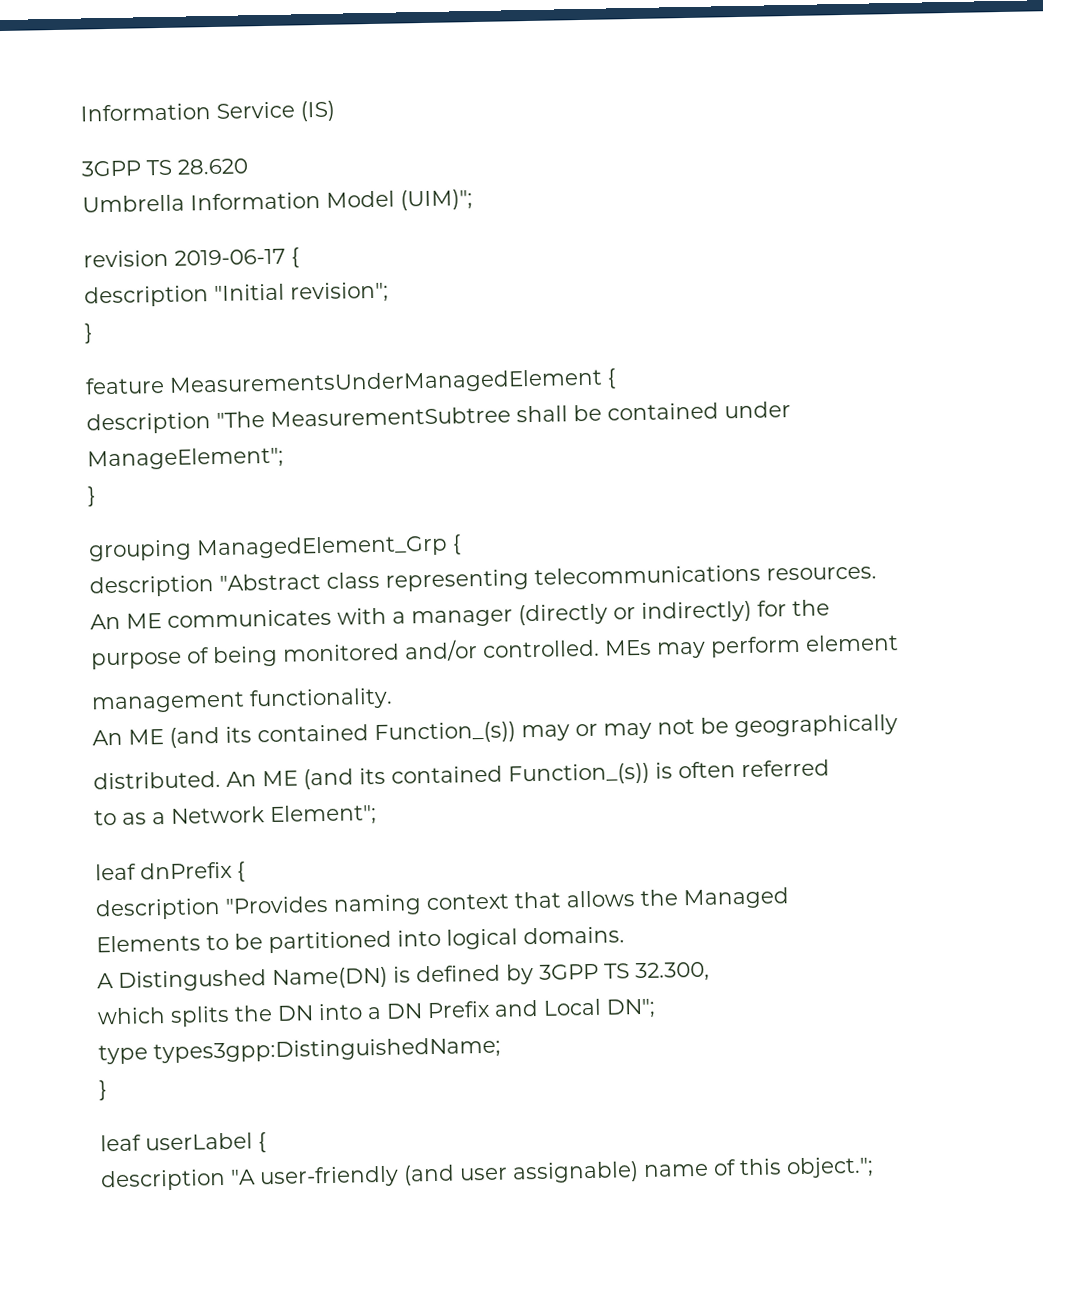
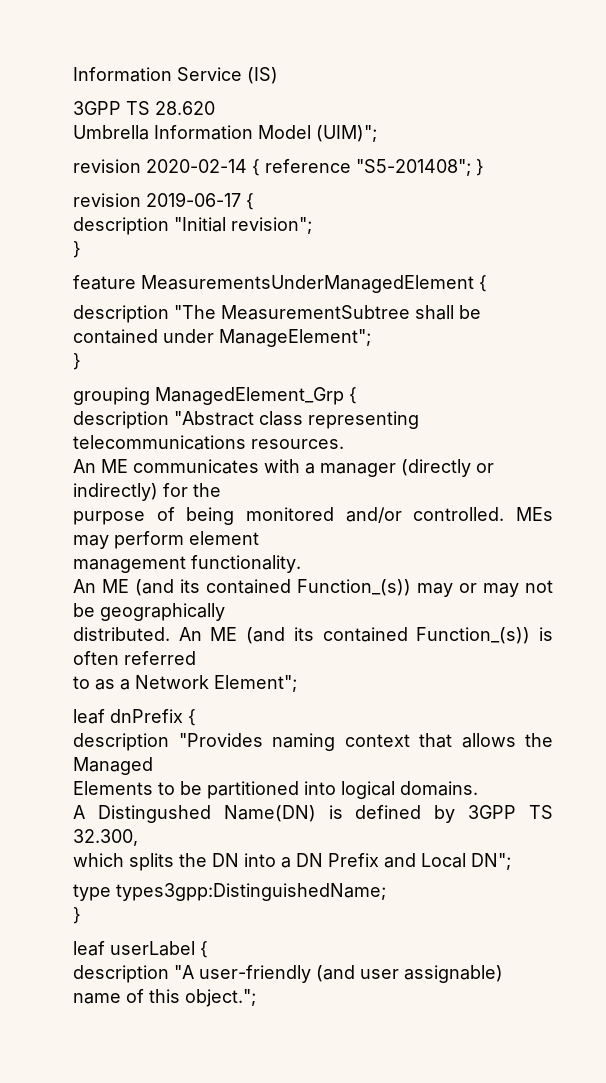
(473, 200) none -> [73,159,484,176] // revision 2020-02-14 { reference "S5-201408"; }

